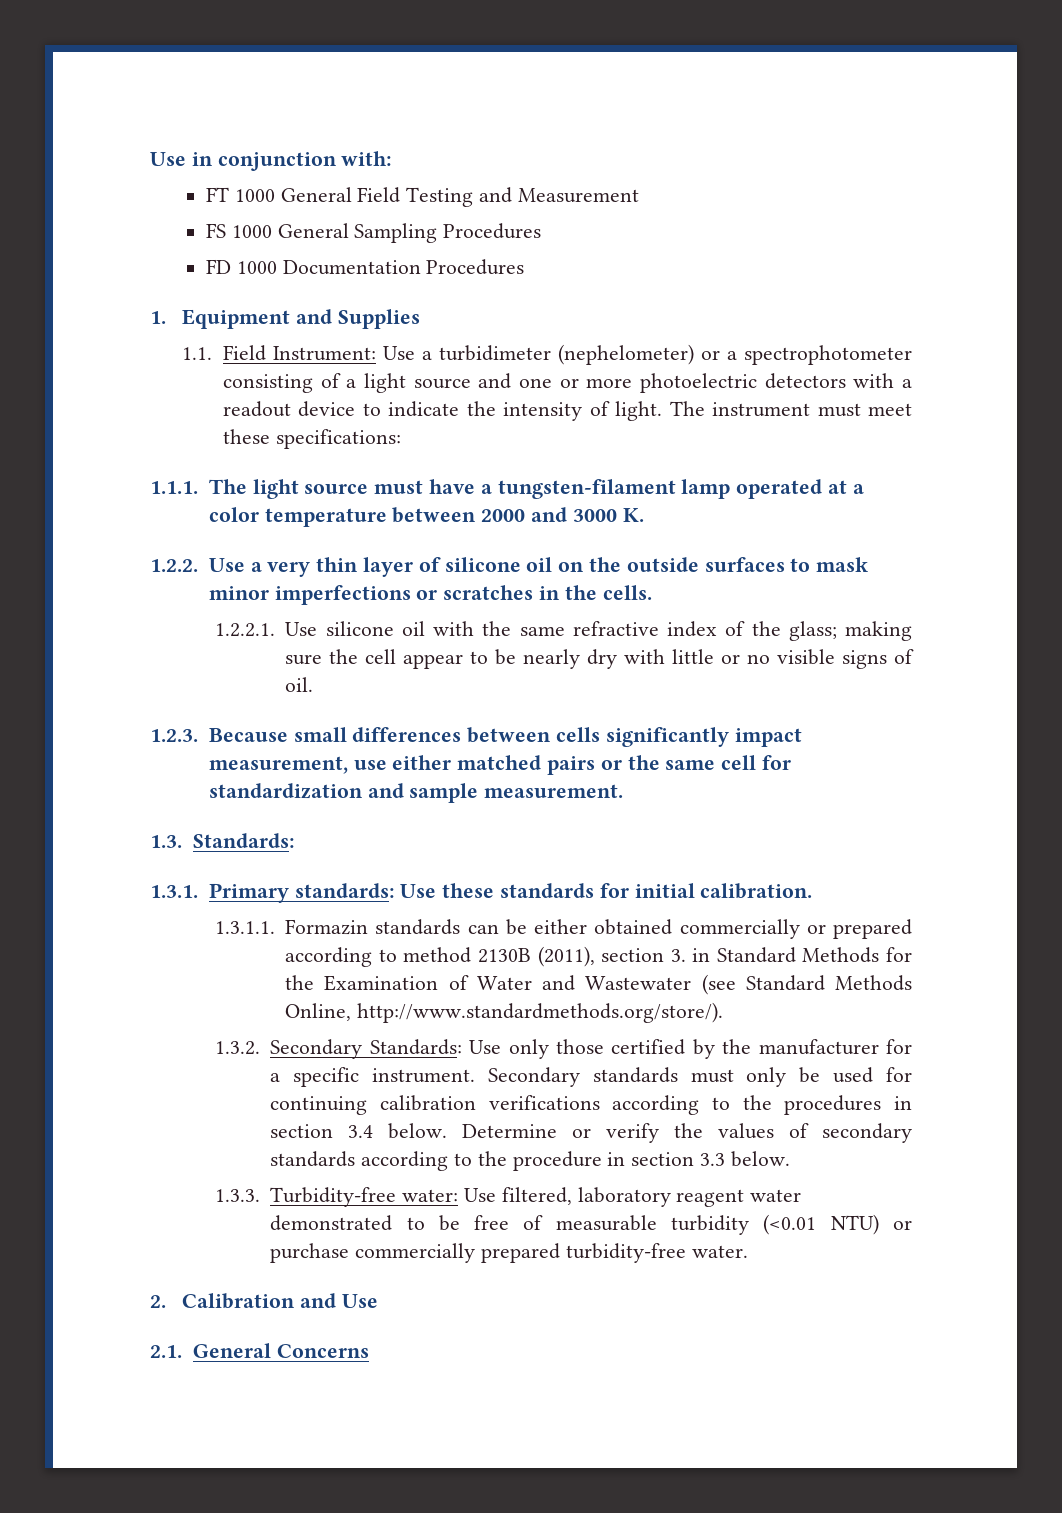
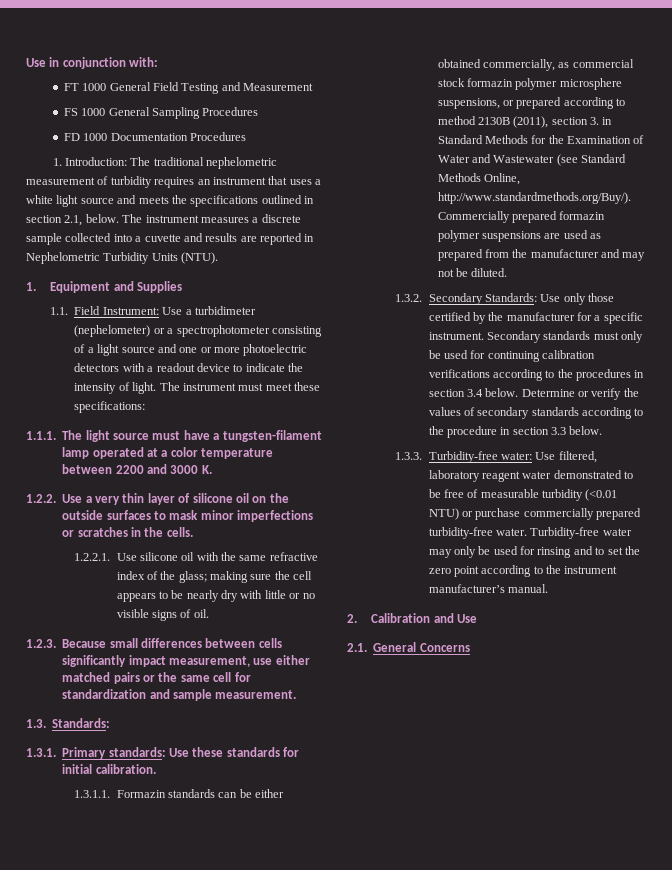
(525, 267) none -> [52,157,278,169] [26,176,321,188] [26,195,314,207] [26,214,301,226] [26,233,315,245] [26,252,219,264] // 1. Introduction: The traditional nephelometric measurement of turbidity requires an instrument that uses a white light source and meets the specifications outlined in section 2.1, below. The instrument measures a discrete sample collected into a cuvette and results are reported in Nephelometric Turbidity Units (NTU).
[481,509,526,522] 2000 -> [115,465,144,474] 2200
[403,654,464,669] appear -> [116,593,156,602] appears
[679,919,800,939] commercially -> [482,59,634,71] [437,78,622,90] [437,98,500,109] commercially, as commercial stock formazin polymer microsphere suspensions,
[357,1002,724,1023] http://www.standardmethods.org/store/). -> [437,192,631,204] [437,211,606,223] [437,230,602,242] [437,249,646,261] [437,268,508,277] http://www.standardmethods.org/Buy/). Commercially prepared formazin polymer suspensions are used as prepared from the manufacturer and may not be diluted.
(748, 1251) none -> [530,527,632,539] [428,546,640,558] [428,565,618,577] [428,584,548,593] Turbidity-free water may only be used for rinsing and to set the zero point according to the instrument manufacturer’s manual.

